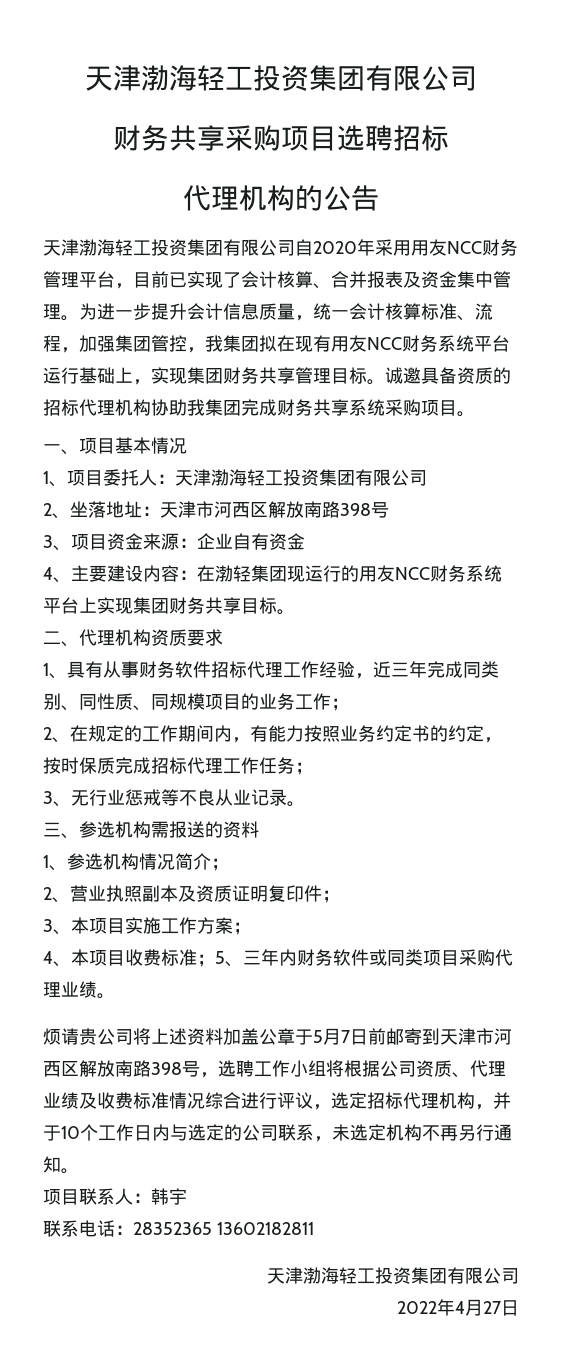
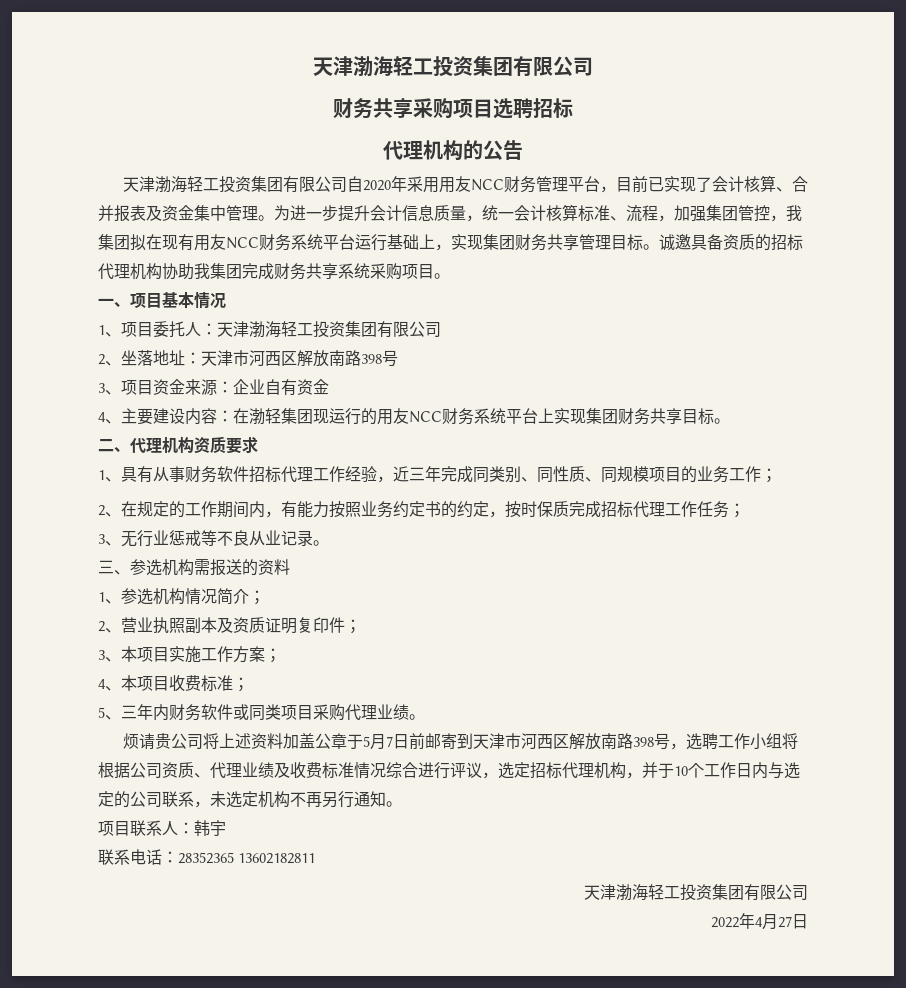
(215, 960) none -> (249, 684) //

